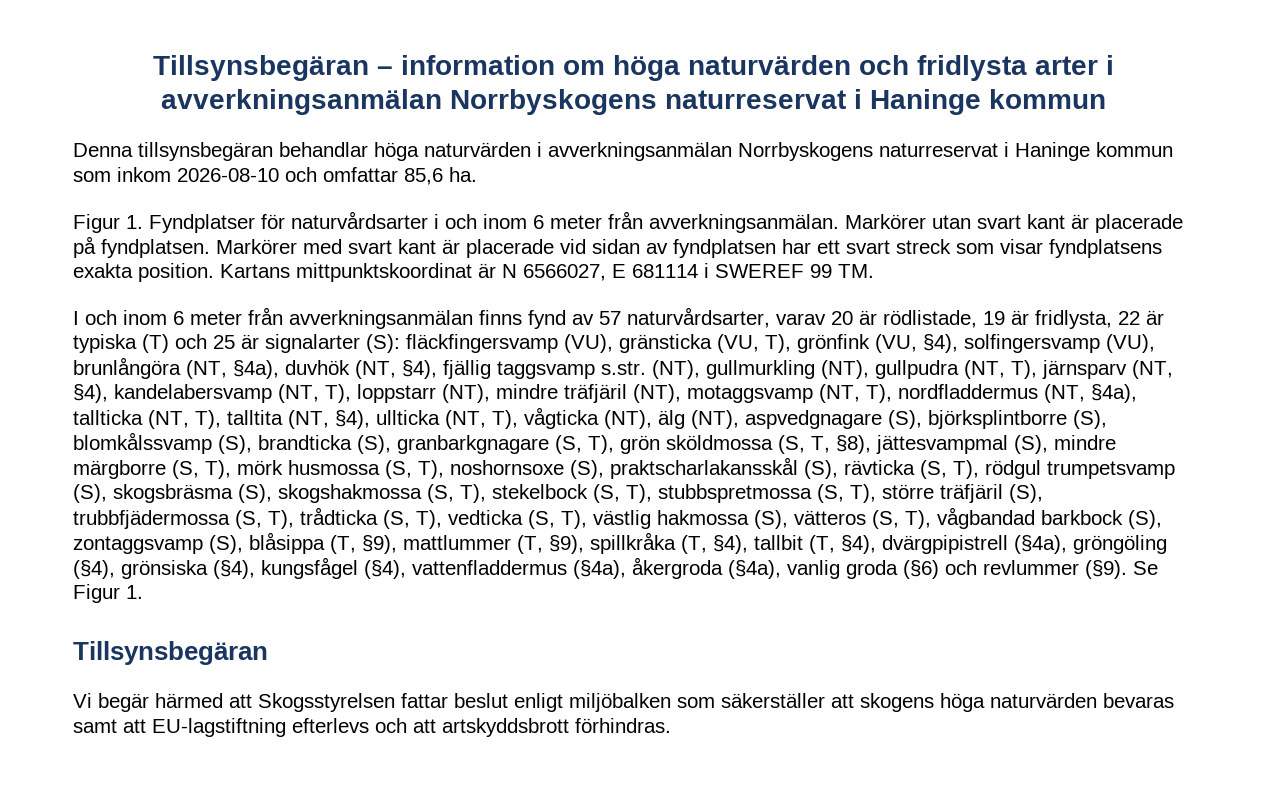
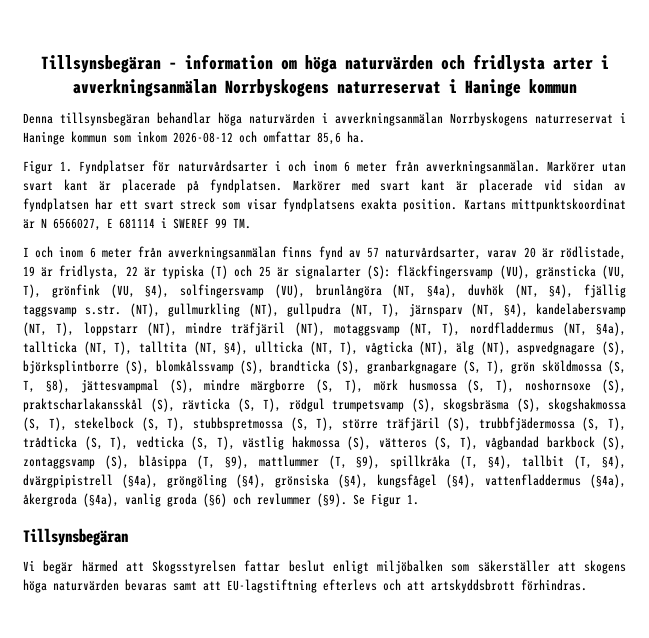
[177,168,279,182] 2026-08-10 -> [173,132,233,143] 2026-08-12

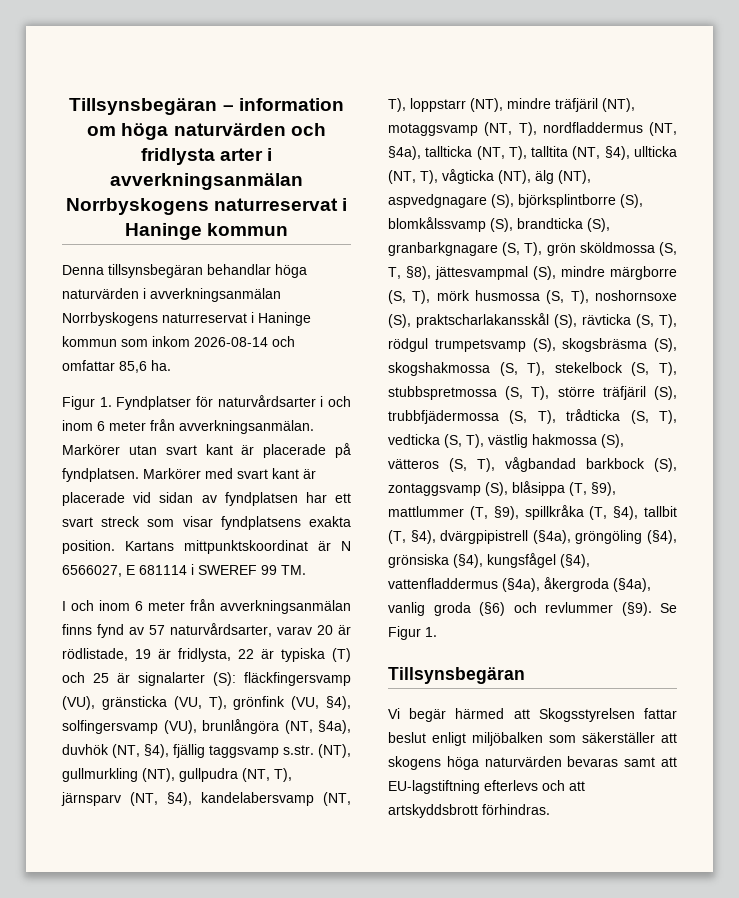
[173,132,233,143] 2026-08-12 -> [194,337,268,347] 2026-08-14

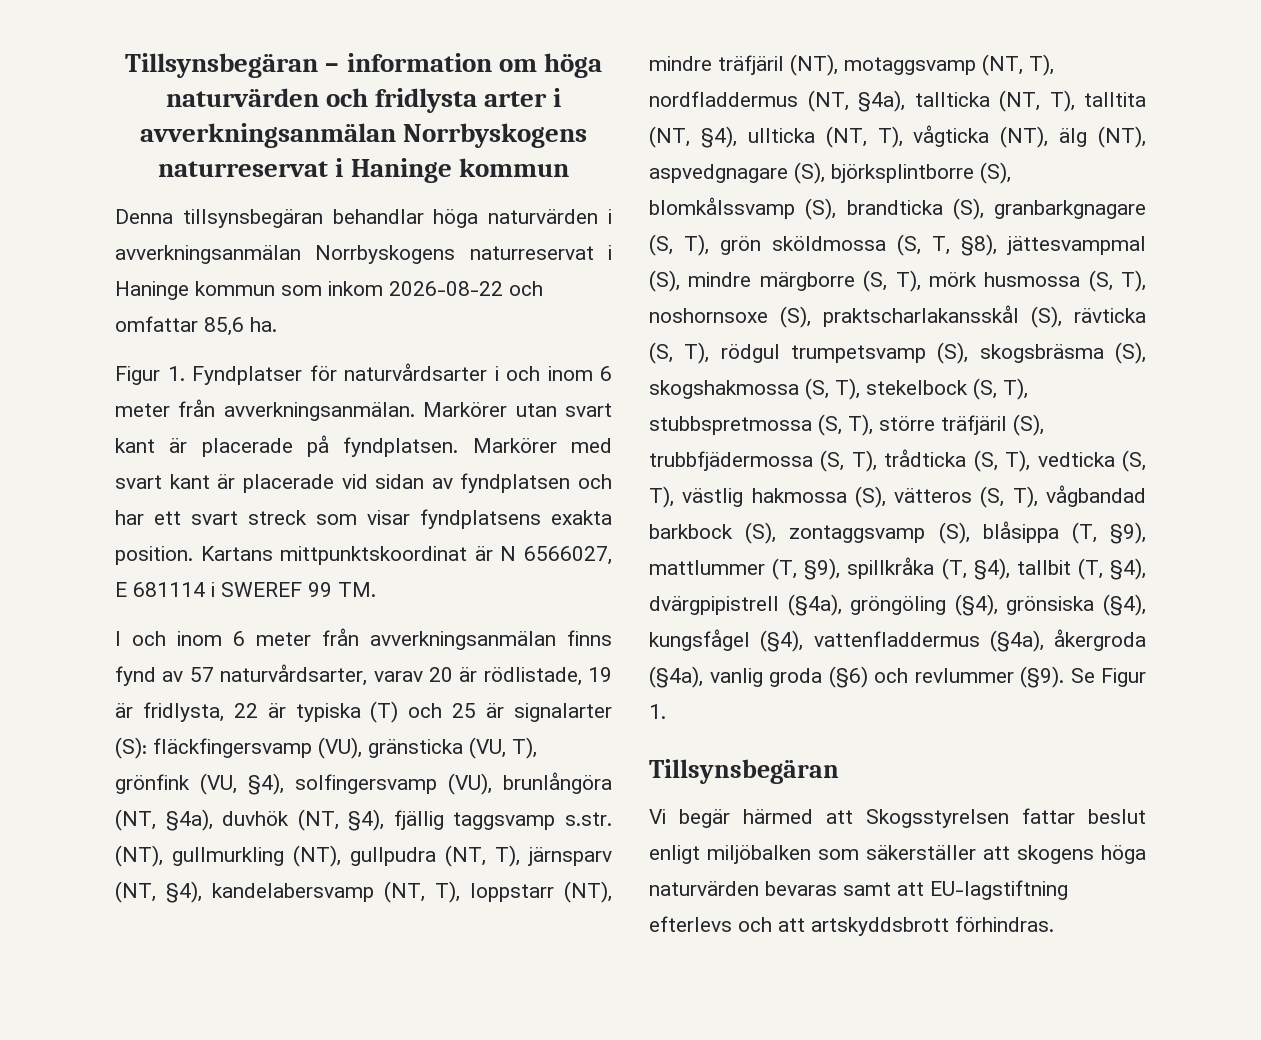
[194,337,268,347] 2026-08-14 -> [389,281,503,296] 2026-08-22
(298, 499) none -> [578,474,612,489] och

